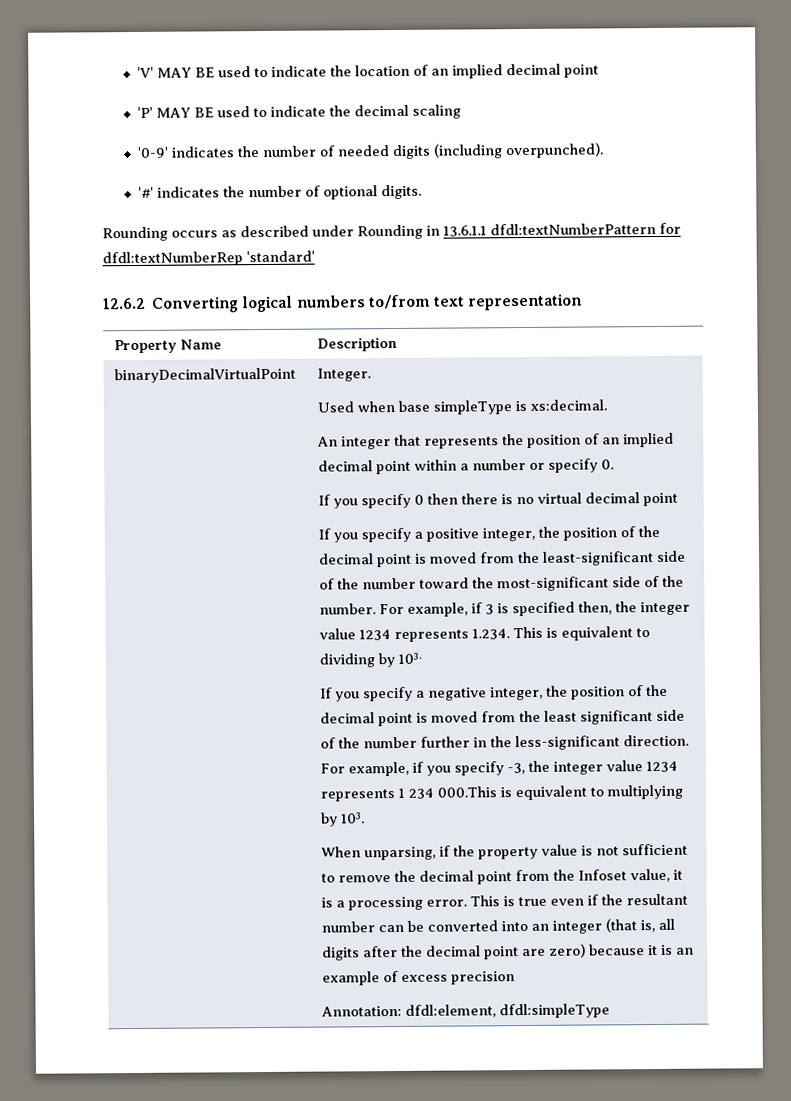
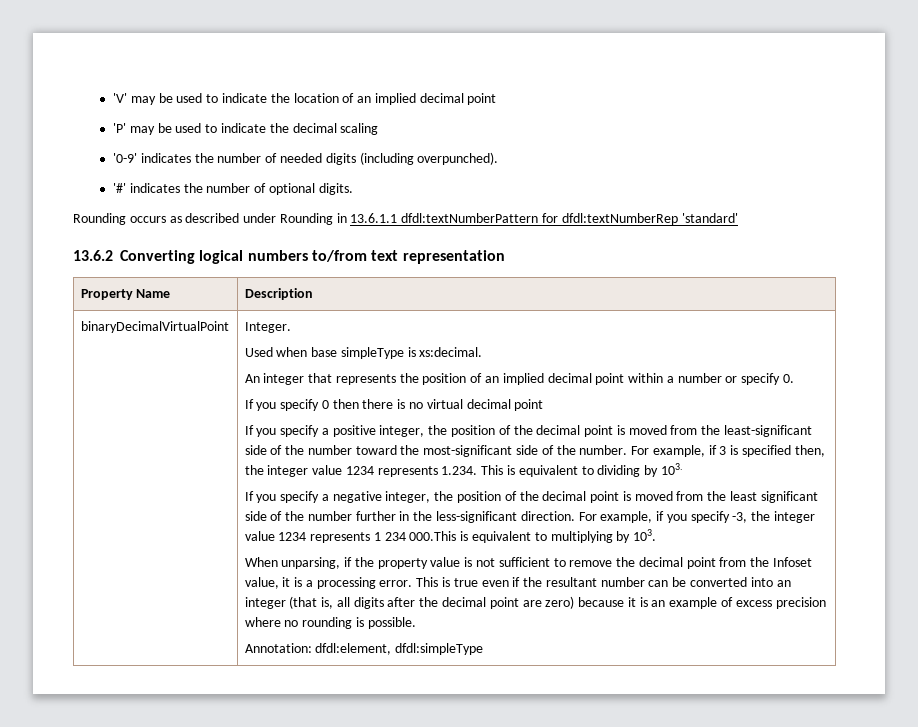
[156,67,215,78] MAY BE -> [130,93,173,105] may be
[155,107,214,118] MAY BE -> [129,123,172,135] may be
[103,297,146,310] 12.6.2 -> [73,250,113,261] 13.6.2
(515, 978) none -> [244,617,416,629] where no rounding is possible.

